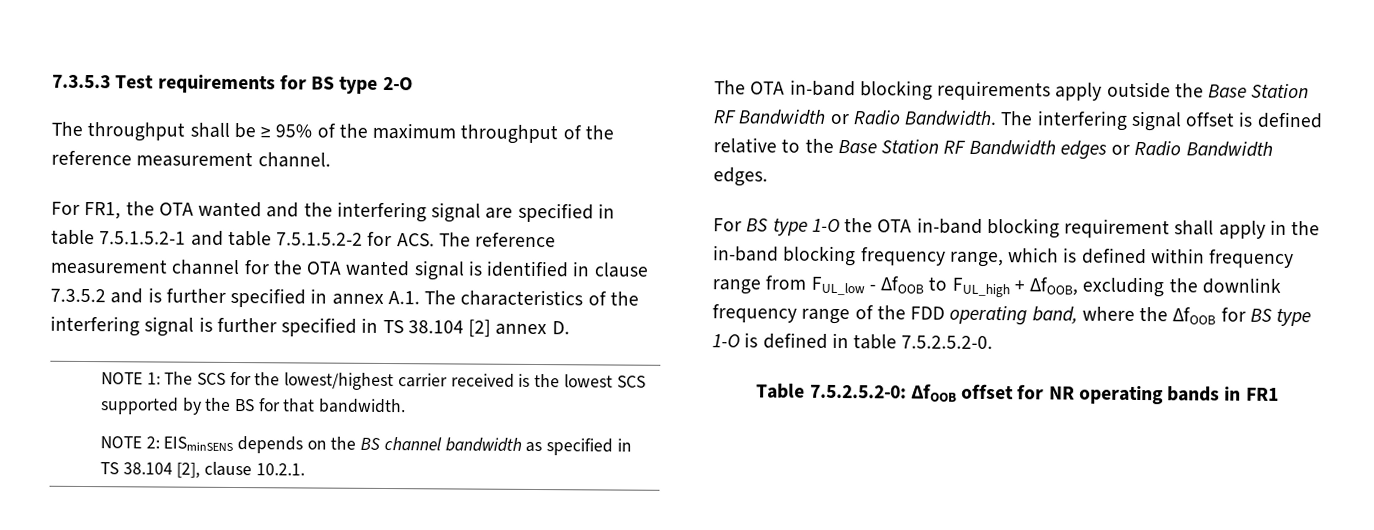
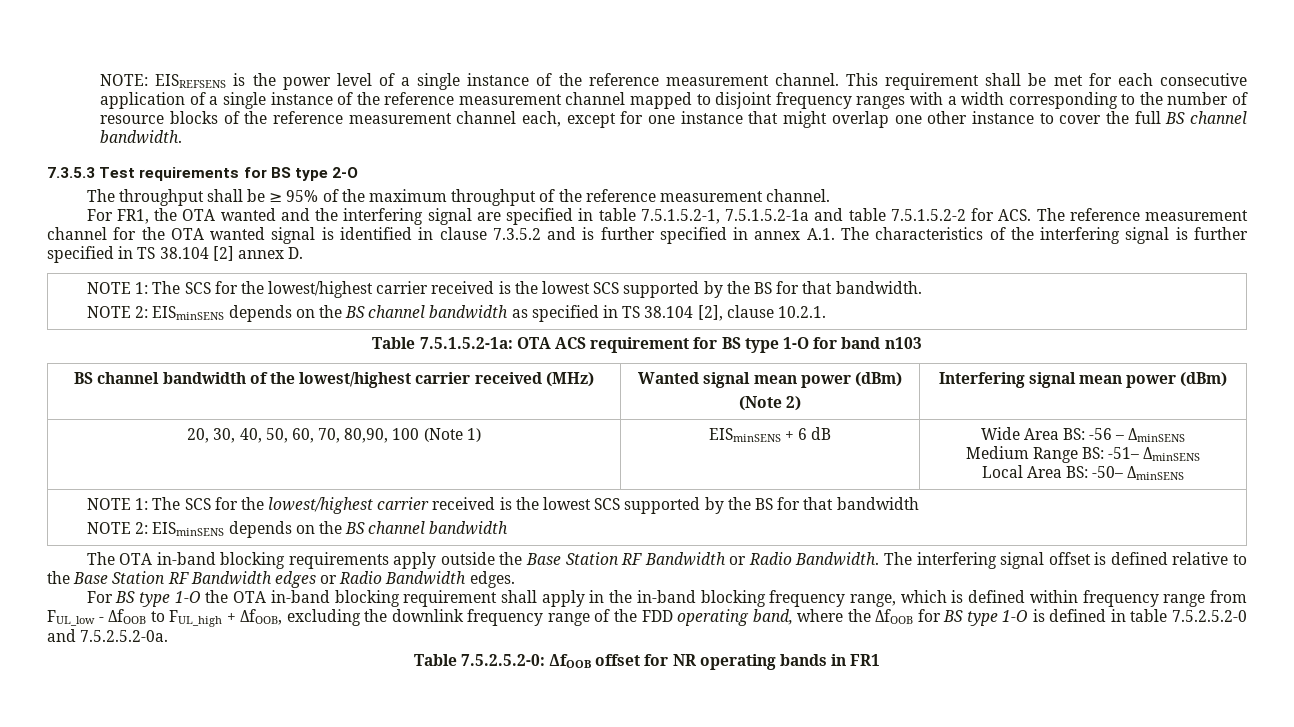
(52, 81) none -> [100,73,1248,90] [100,92,1248,109] [100,111,1247,128] [100,130,183,144] NOTE: EISREFSENS is the power level of a single instance of the reference measurement channel. This requirement shall be met for each consecutive application of a single instance of the reference measurement channel mapped to disjoint frequency ranges with a width corresponding to the number of resource blocks of the reference measurement channel each, except for one instance that might overlap one other instance to cover the full BS channel bandwidth. //
[99,231,187,245] 7.5.1.5.2-1 -> [640,209,810,224] 7.5.1.5.2-1, 7.5.1.5.2-1a
(305, 469) none -> [372,337,922,353] [74,372,594,388] [638,372,902,388] [738,396,802,411] [938,372,1228,388] [187,428,481,443] [708,427,832,442] [980,427,1186,442] [965,446,1201,463] [981,465,1185,480] [86,497,919,514] [86,521,509,538] // Table 7.5.1.5.2-1a: OTA ACS requirement for BS type 1-O for band n103 // BS channel bandwidth of the lowest/highest carrier received (MHz) | Wanted signal mean power (dBm) // (Note 2) | Interfering signal mean power (dBm) // 20, 30, 40, 50, 60, 70, 80,90, 100 (Note 1) | EISminSENS + 6 dB | Wide Area BS: -56 – ΔminSENS // Medium Range BS: -51– ΔminSENS // Local Area BS: -50– ΔminSENS // NOTE 1: The SCS for the lowest/highest carrier received is the lowest SCS supported by the BS for that bandwidth // NOTE 2: EISminSENS depends on the BS channel bandwidth
[901,335,994,350] 7.5.2.5.2-0. -> [1172,610,1248,622] [47,629,169,642] 7.5.2.5.2-0 and 7.5.2.5.2-0a.

